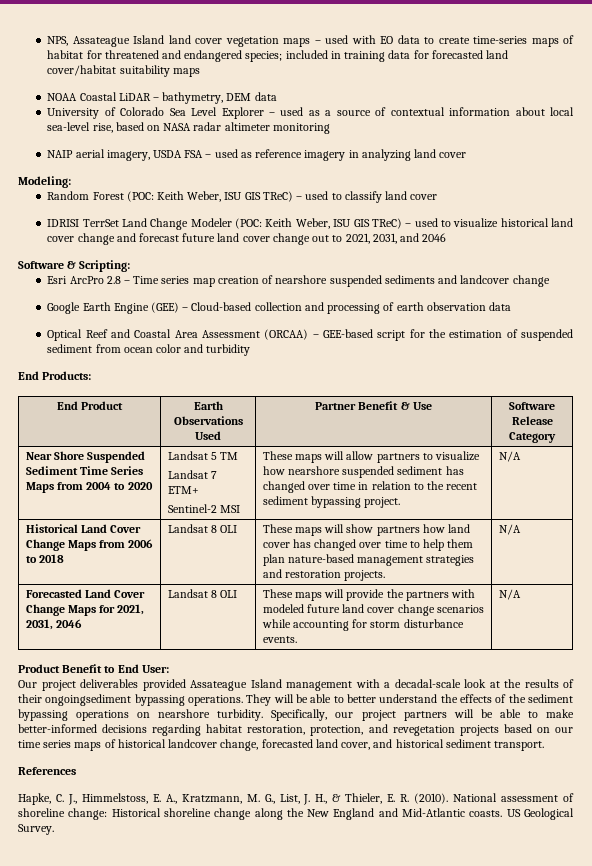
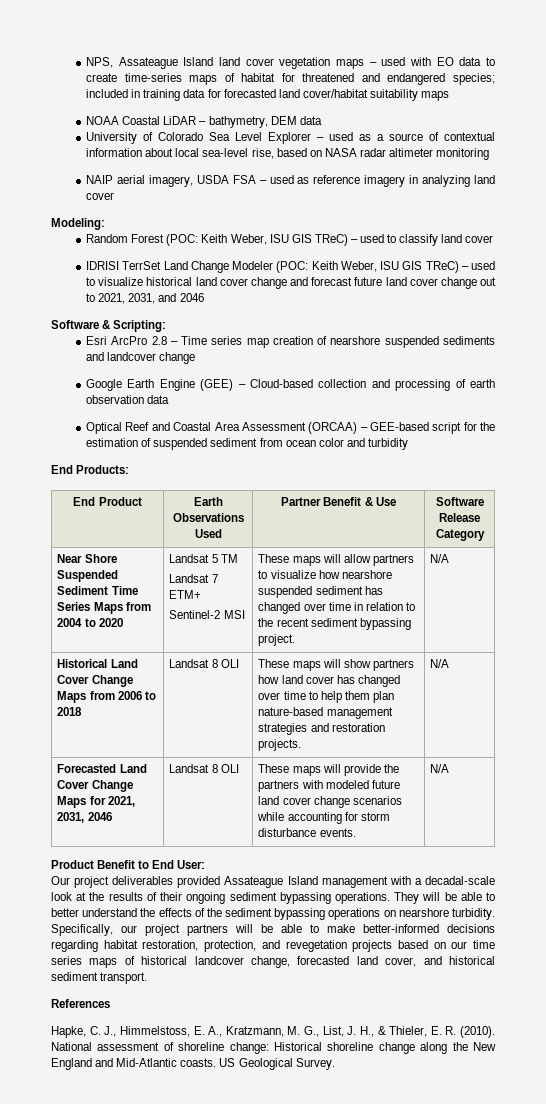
[45,694,132,706] ongoingsediment -> [186,892,277,904] ongoing sediment

